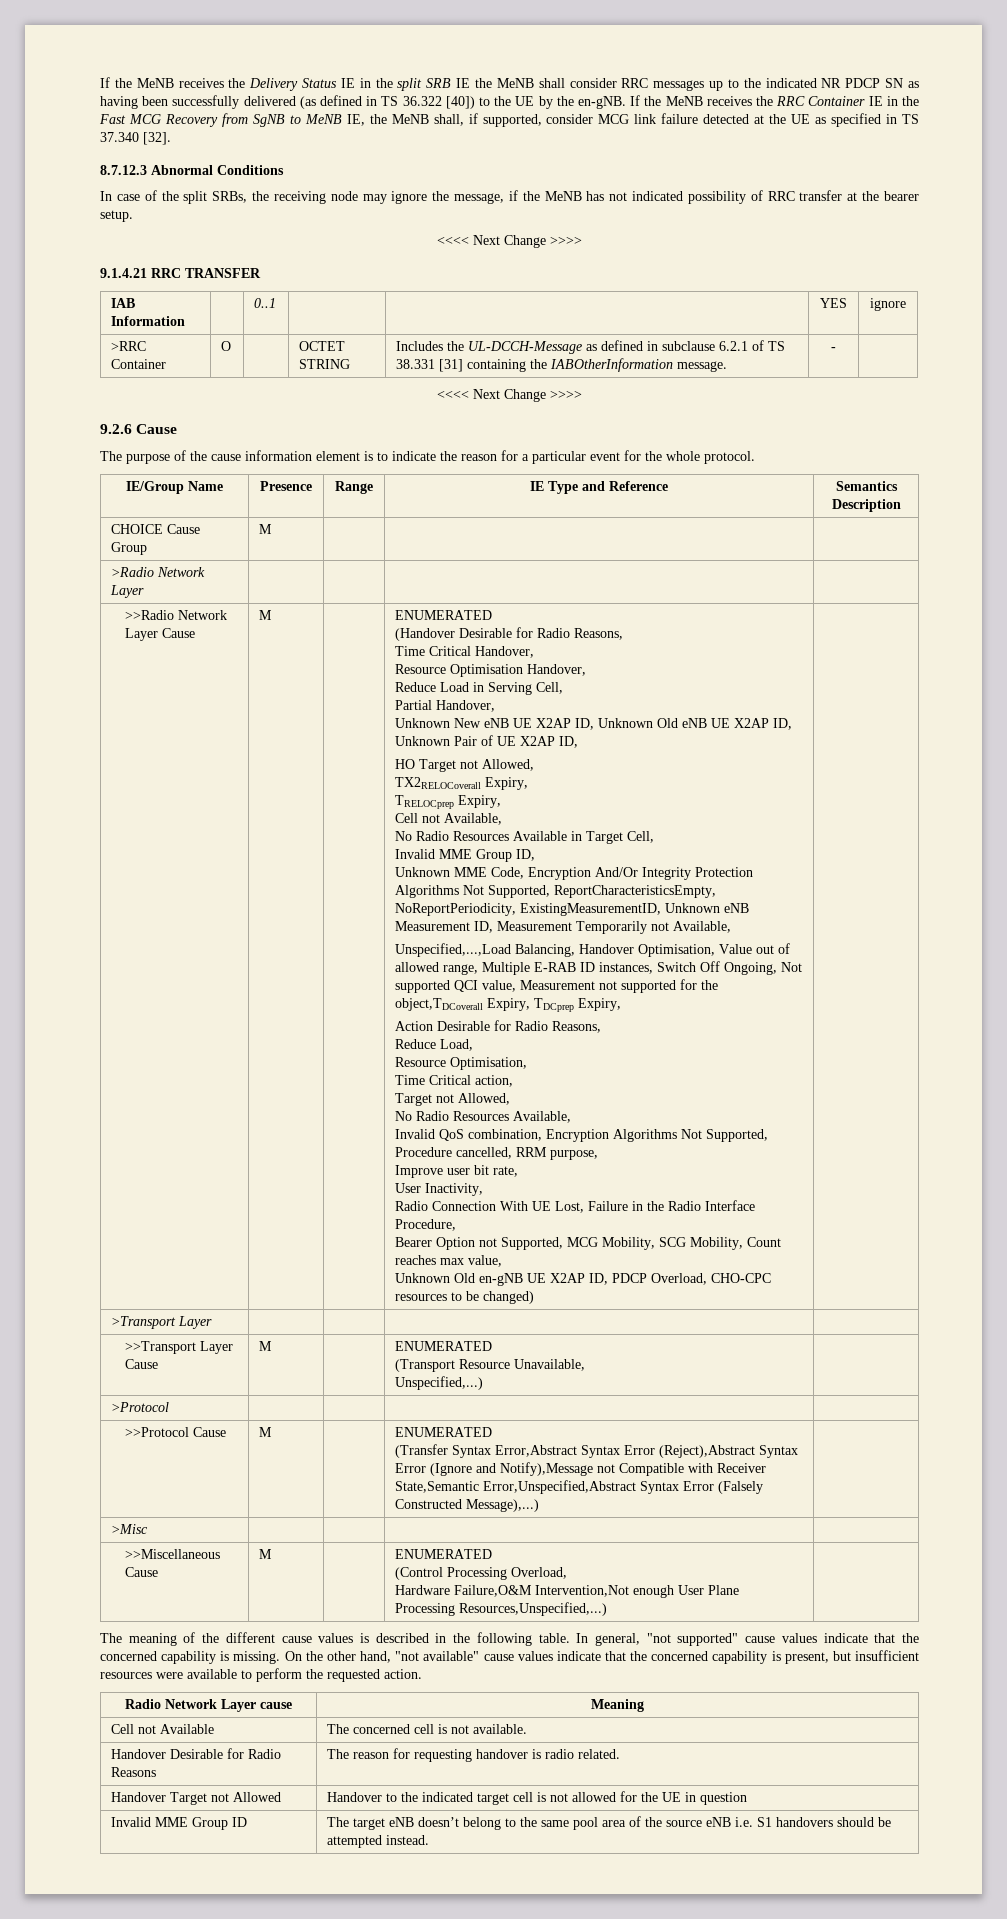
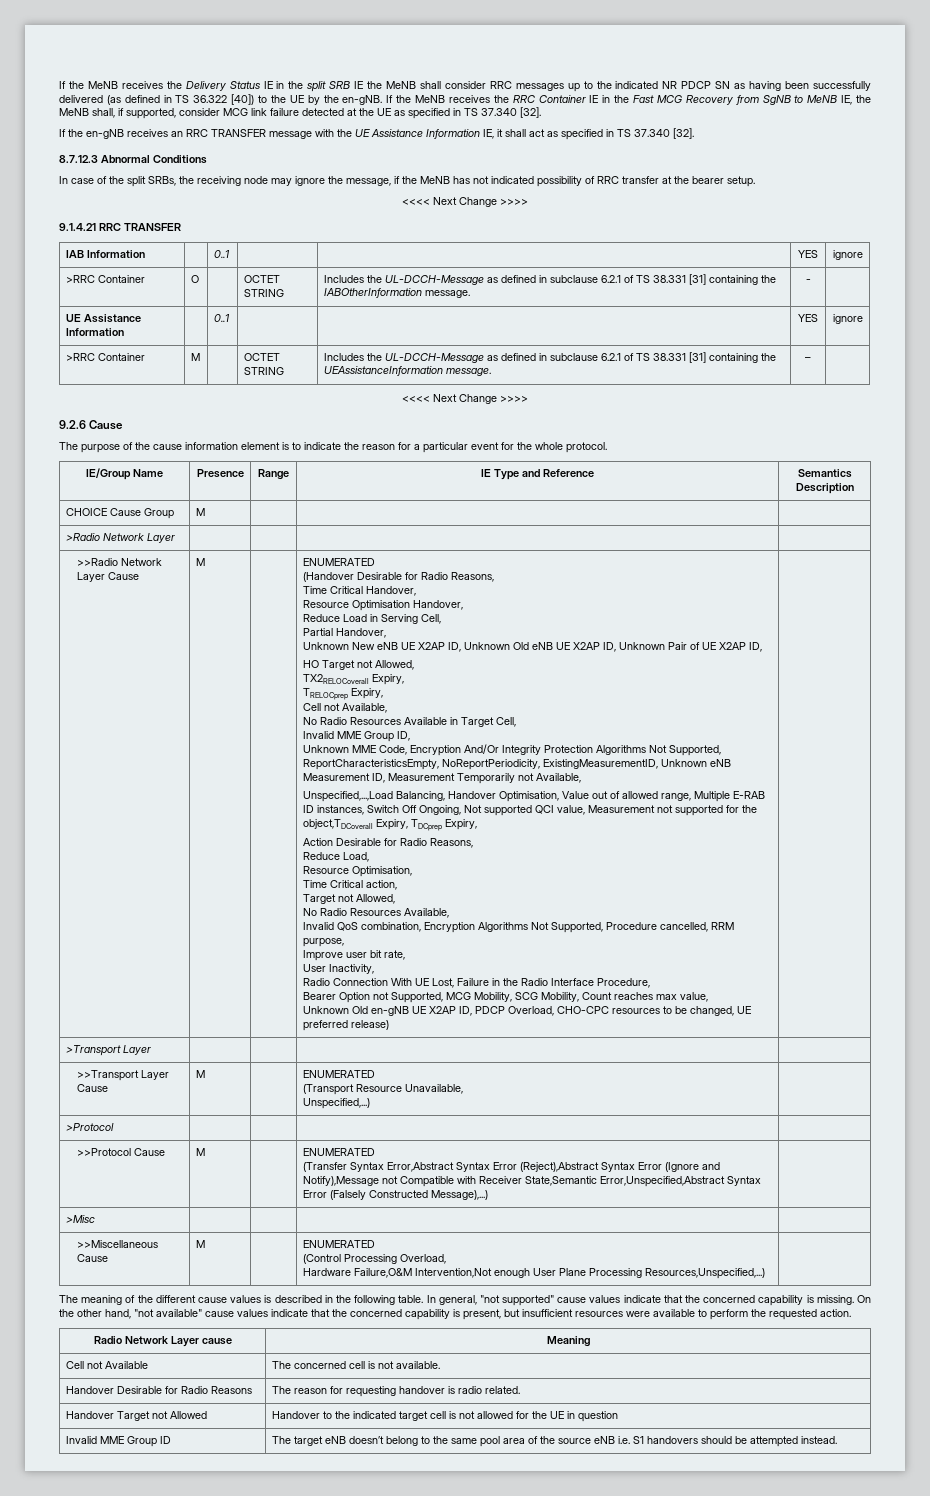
(171, 138) none -> [59,128,694,140] // If the en-gNB receives an RRC TRANSFER message with the UE Assistance Information IE, it shall act as specified in TS 37.340 [32].
(836, 349) none -> [65,314,141,323] [65,328,124,336] [213,314,230,322] [798,314,818,322] [832,314,863,324] [65,353,145,361] [190,353,200,361] [243,353,280,361] [243,367,284,375] [323,352,776,363] [323,366,491,376] [805,357,811,361] // UE Assistance Information | | 0..1 | | | YES | ignore // >RRC Container | M | | OCTET STRING | Includes the UL-DCCH-Message as defined in subclause 6.2.1 of TS 38.331 [31] containing the UEAssistanceInformation message. | – |
[483,1291,535,1304] changed) -> [689,1006,751,1016] [302,1020,389,1031] changed, UE preferred release)

